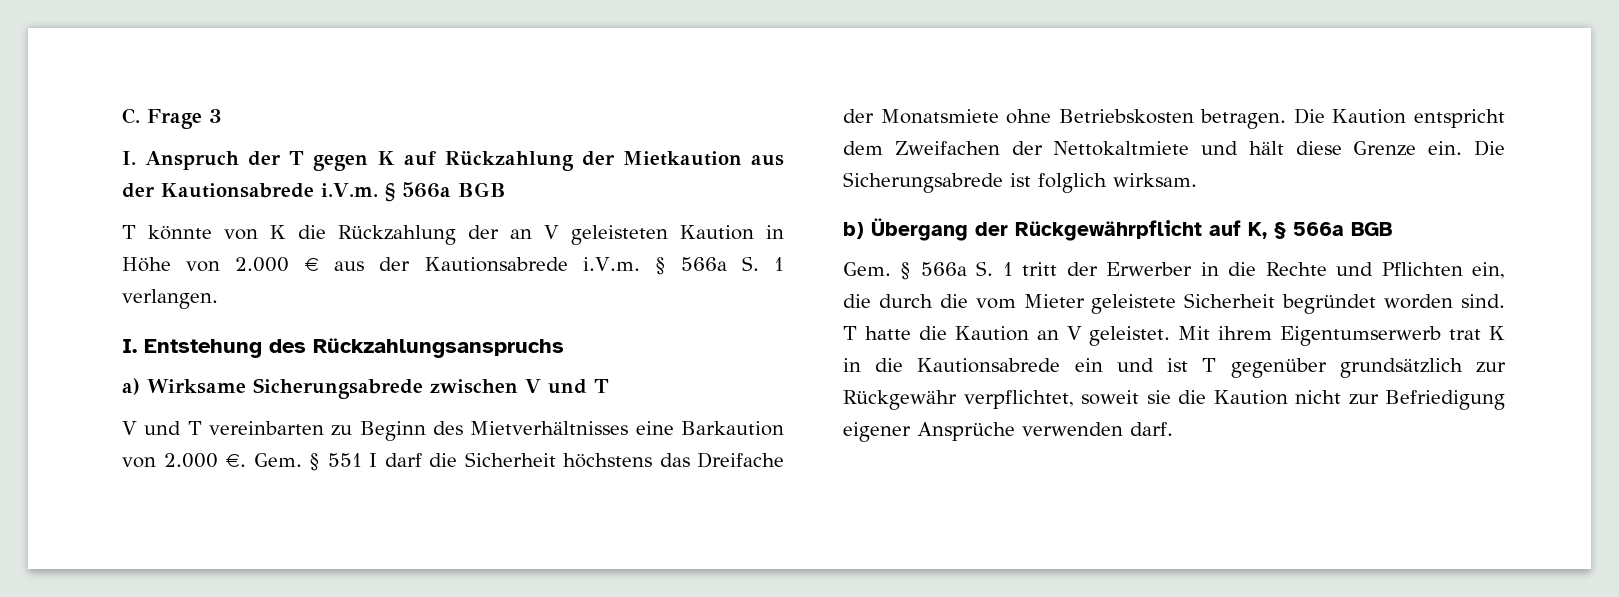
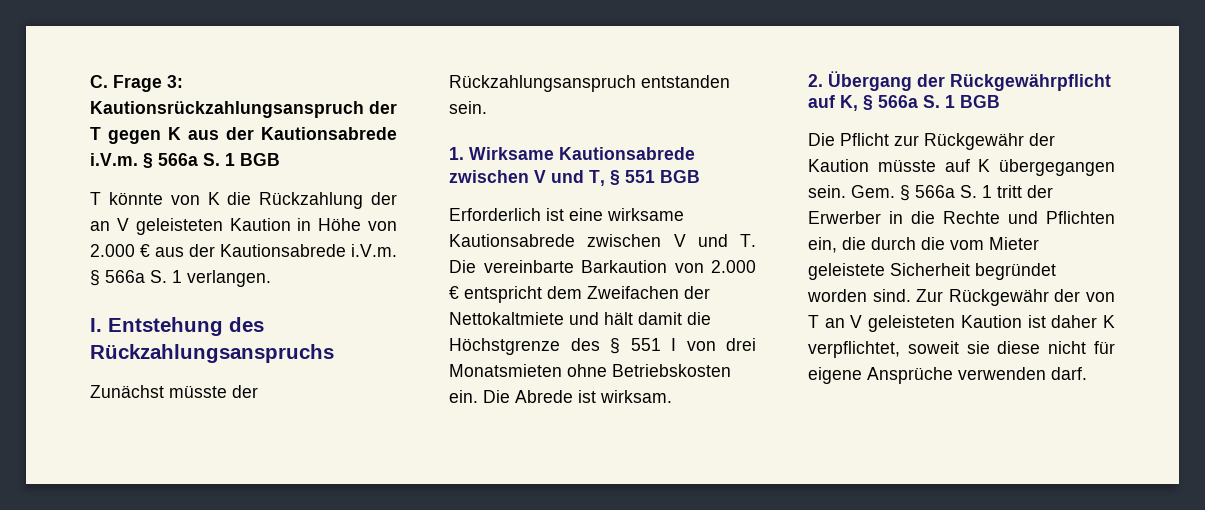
[209,109,222,123] [122,151,240,170] 3 // I. Anspruch -> [167,75,183,88] [90,101,364,118] 3: Kautionsrückzahlungsanspruch
[403,151,785,171] [122,182,451,202] auf Rückzahlung der Mietkaution aus der Kautionsabrede i.V.m. § 566a -> [188,127,397,140] [90,153,235,168] aus der Kautionsabrede i.V.m. § 566a S. 1
[122,378,609,399] [122,421,784,441] [122,452,784,471] [843,108,1407,129] a) Wirksame Sicherungsabrede zwischen V und T // V und T vereinbarten zu Beginn des Mietverhältnisses eine Barkaution von 2.000 €. Gem. § 551 I darf die Sicherheit höchstens das Dreifache der Monatsmiete ohne Betriebskosten betragen. Die Kaution -> [90,385,258,398] [449,75,730,92] [449,101,487,114] [449,147,695,160] [449,170,700,186] [449,208,684,221] [449,234,756,247] [449,260,756,273] [449,286,459,299] Zunächst müsste der Rückzahlungsanspruch entstanden sein. // 1. Wirksame Kautionsabrede zwischen V und T, § 551 BGB // Erforderlich ist eine wirksame Kautionsabrede zwischen V und T. Die vereinbarte Barkaution von 2.000 €
[1295,140,1505,156] [843,172,1107,193] diese Grenze ein. Die Sicherungsabrede ist folglich -> [638,312,711,325] [449,338,756,355] [449,364,731,377] [449,390,596,403] damit die Höchstgrenze des § 551 I von drei Monatsmieten ohne Betriebskosten ein. Die Abrede ist
[843,222,864,239] b) -> [808,74,823,87] 2.
[1351,222,1392,236] BGB // -> [923,95,1000,108] [808,133,1055,150] [808,159,1115,176] [808,185,846,198] S. 1 BGB // Die Pflicht zur Rückgewähr der Kaution müsste auf K übergegangen sein.
[843,326,1505,346] [843,358,1506,378] [843,390,1505,410] [843,422,911,442] T hatte die Kaution an V geleistet. Mit ihrem Eigentumserwerb trat K in die Kautionsabrede ein und ist T gegenüber grundsätzlich zur Rückgewähr verpflichtet, soweit sie die Kaution nicht zur Befriedigung eigener -> [916,289,1115,306] [808,315,1115,332] [808,341,1115,358] [808,367,862,384] Zur Rückgewähr der von T an V geleisteten Kaution ist daher K verpflichtet, soweit sie diese nicht für eigene

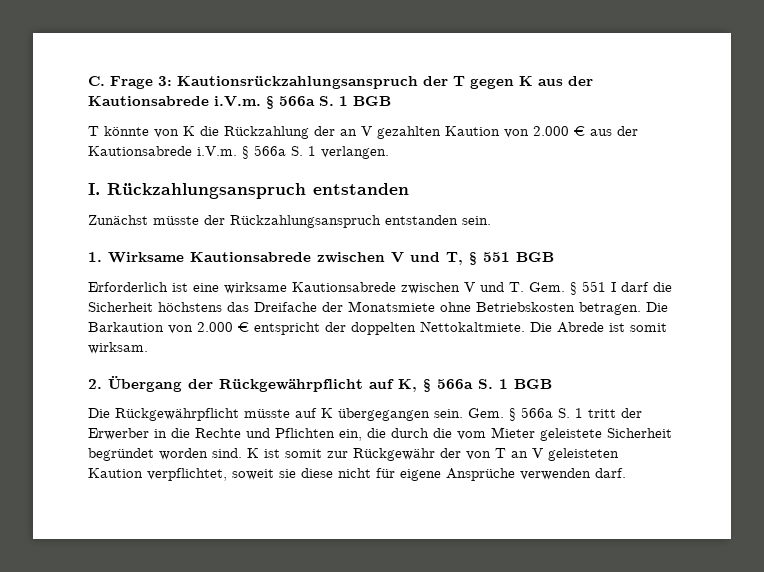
[135,218,362,235] geleisteten Kaution in Höhe -> [377,126,500,139] gezahlten Kaution
[108,317,264,336] [90,344,334,363] Entstehung des Rückzahlungsanspruchs -> [107,183,409,199] Rückzahlungsanspruch entstanden
[449,260,574,273] Die vereinbarte -> [529,281,672,295] [88,301,668,315] Gem. § 551 I darf die Sicherheit höchstens das Dreifache der Monatsmiete ohne Betriebskosten betragen. Die
[547,286,710,299] [449,312,711,325] [449,338,756,355] [449,364,731,377] [449,390,478,403] dem Zweifachen der Nettokaltmiete und hält damit die Höchstgrenze des § 551 I von drei Monatsmieten ohne Betriebskosten ein. -> [325,321,525,335] der doppelten Nettokaltmiete.
(596, 396) none -> [630,323,667,332] somit
[840,133,1055,150] [808,159,869,172] Pflicht zur Rückgewähr der Kaution -> [115,408,239,421] Rückgewährpflicht
[916,289,944,302] Zur -> [247,448,348,458] K ist somit zur
[1027,315,1115,328] ist daher K -> (143, 473) none

